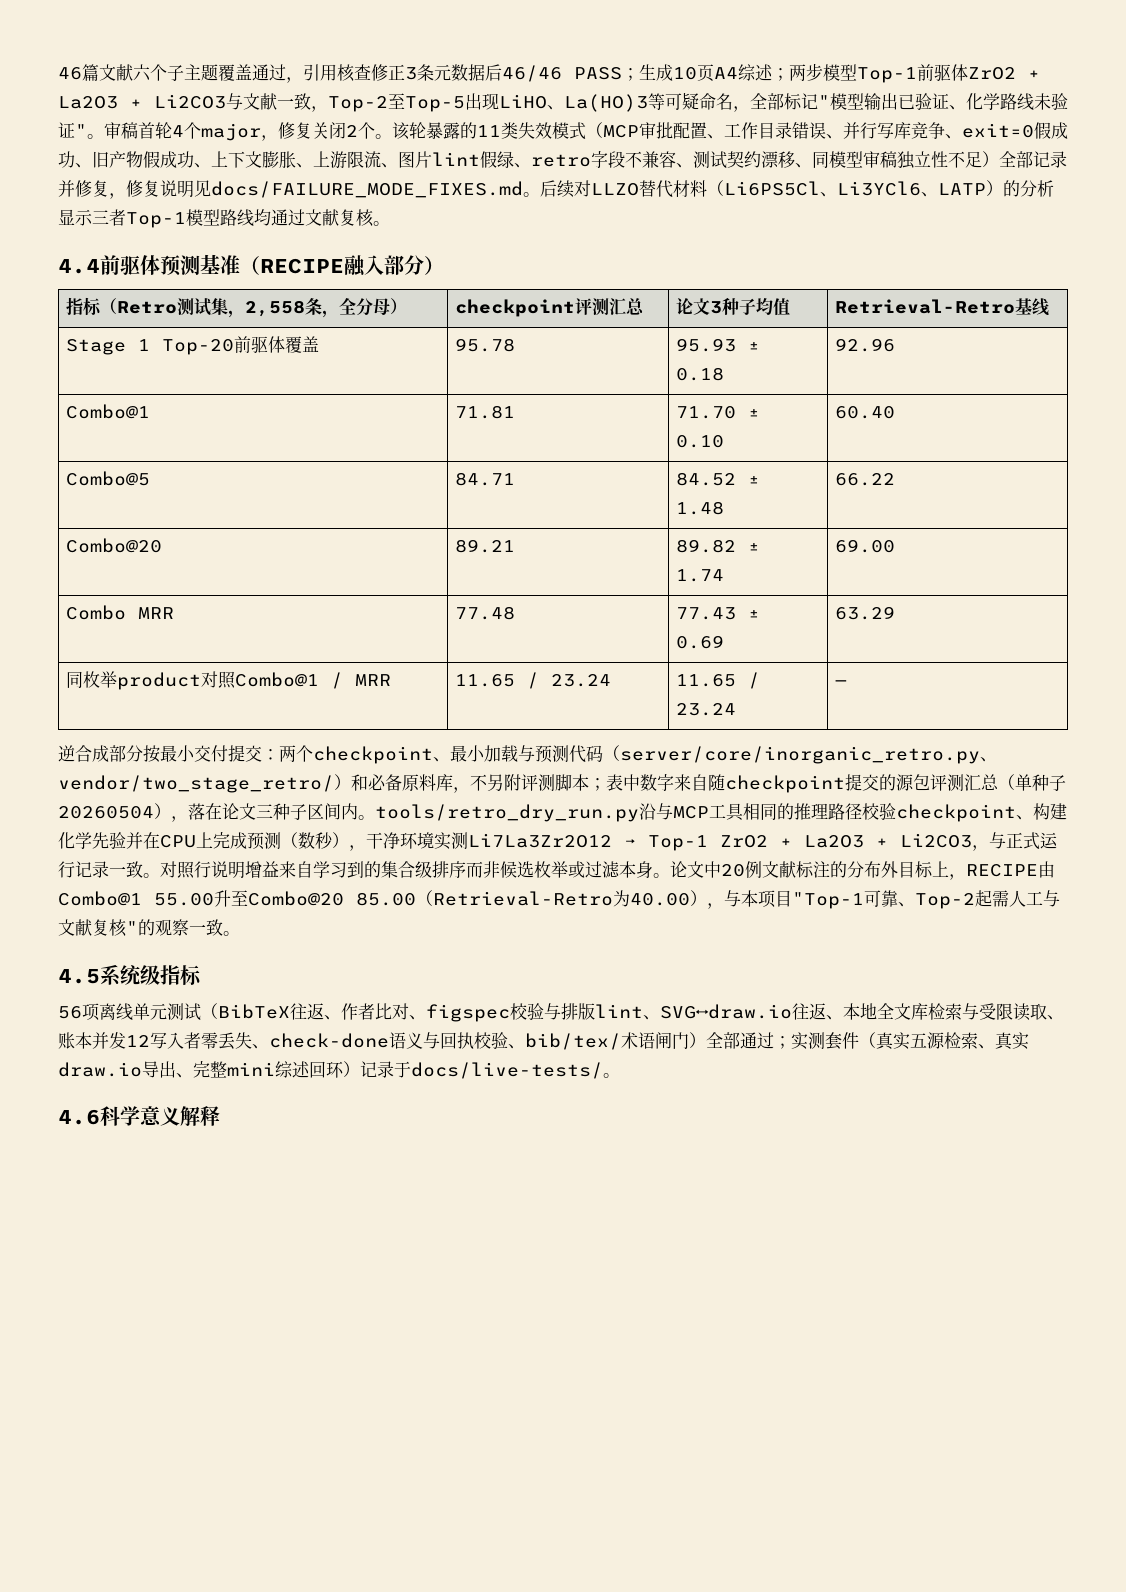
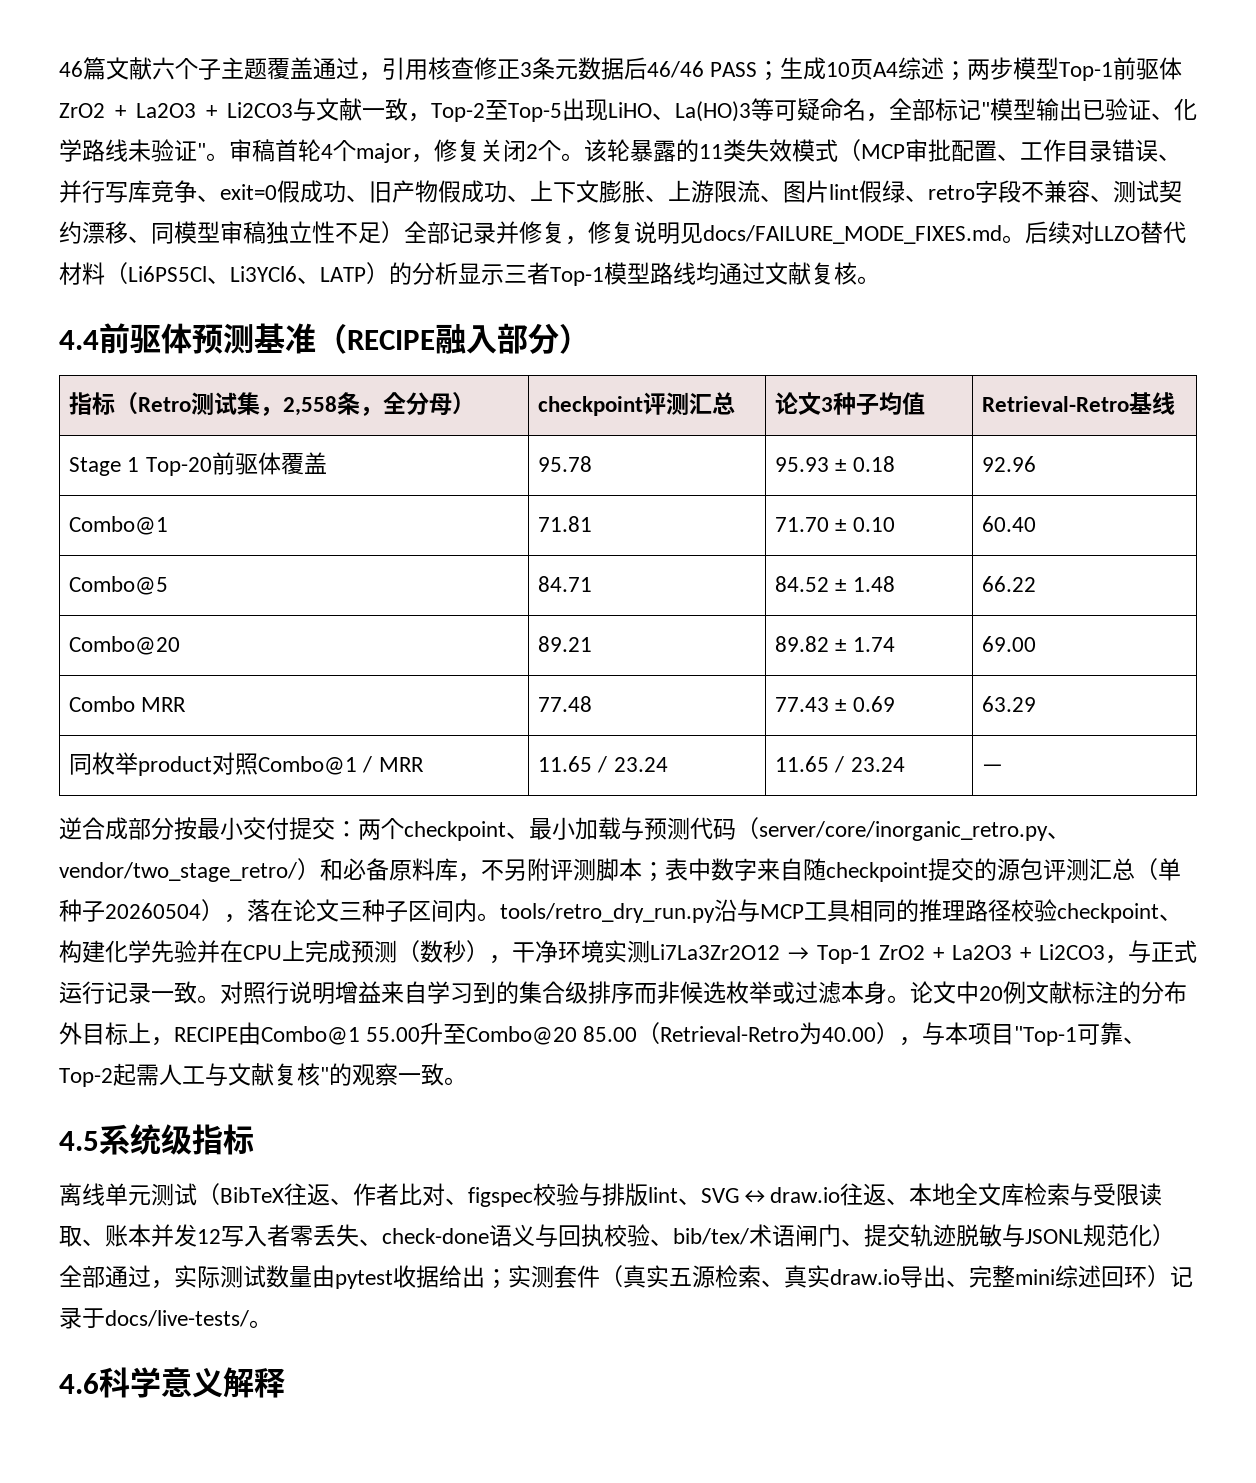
[58,1003,100,1021] 56项 -> (254, 1139) none
[689,1032,774,1049] ）全部通过 -> [841,1224,1175,1247] [59,1265,485,1289] 、提交轨迹脱敏与JSONL规范化）全部通过，实际测试数量由pytest收据给出

